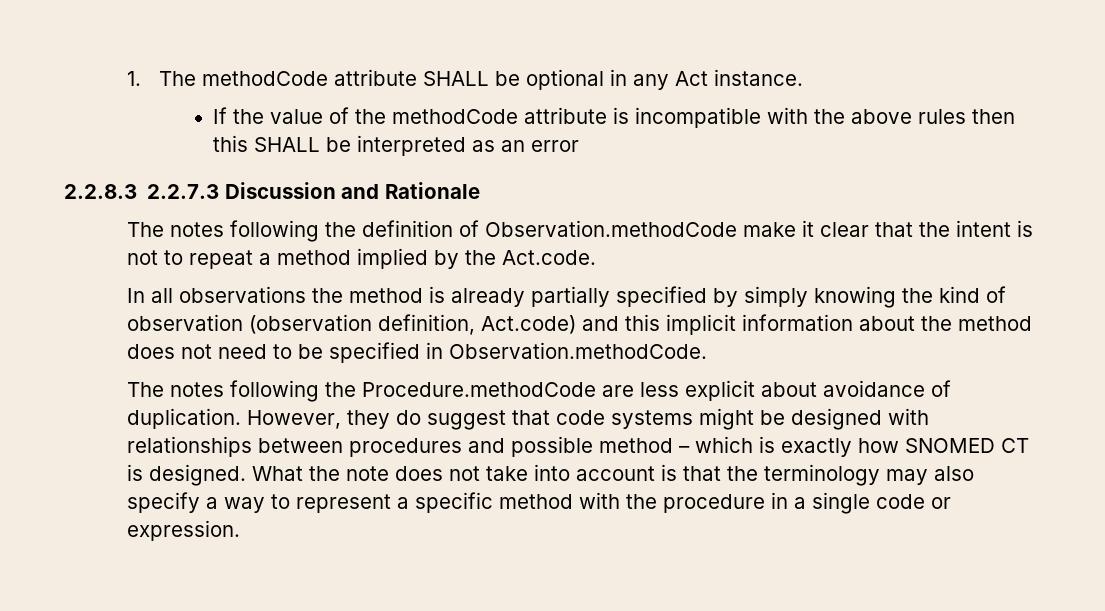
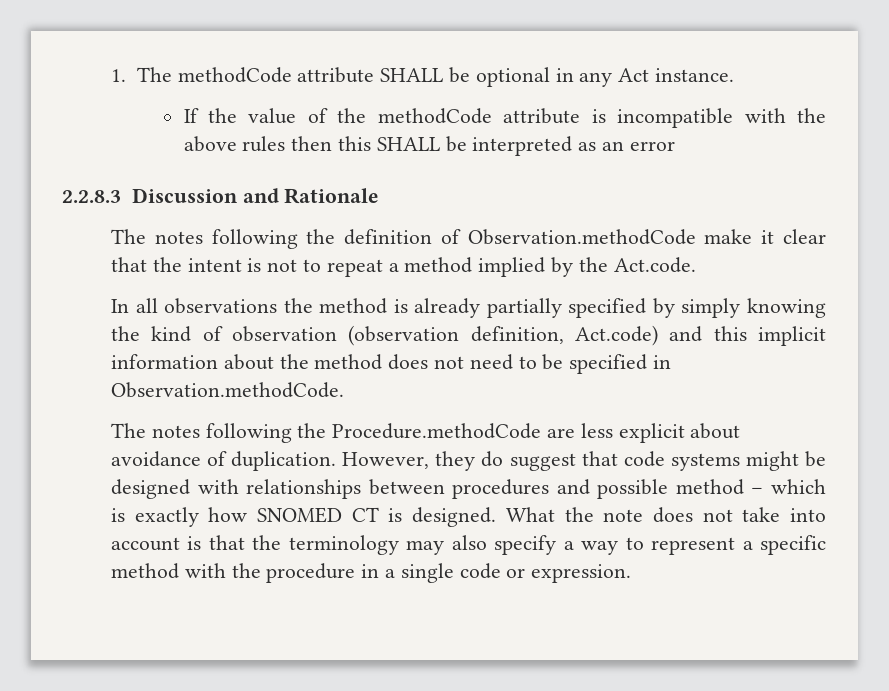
[147,184,220,199] 2.2.7.3 -> (121, 196) none

